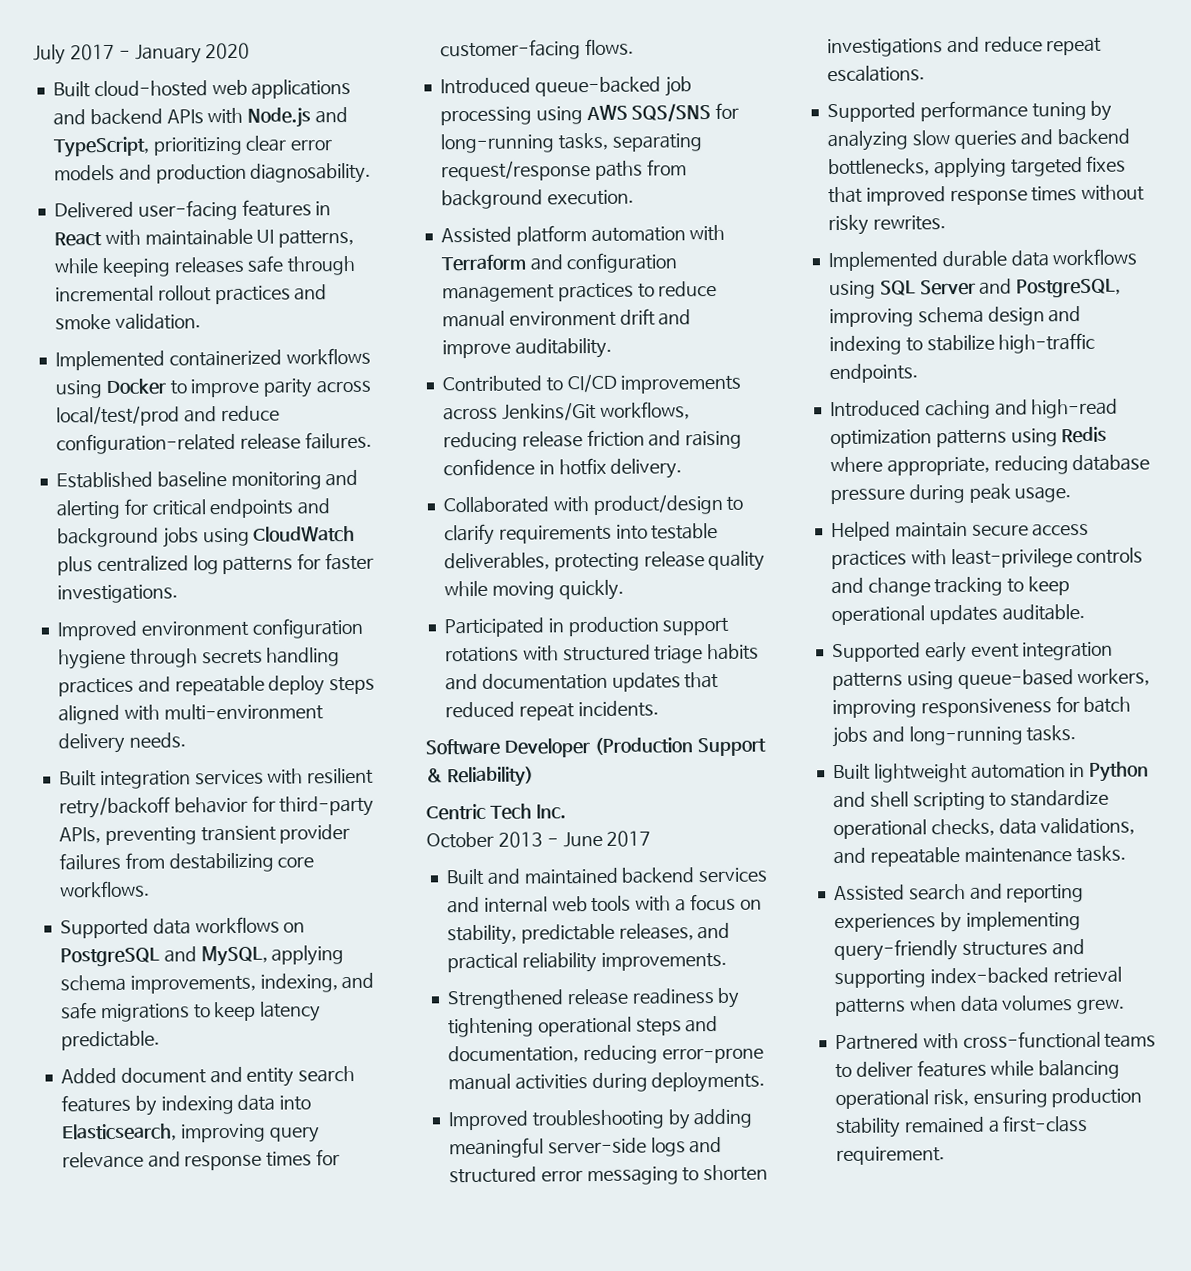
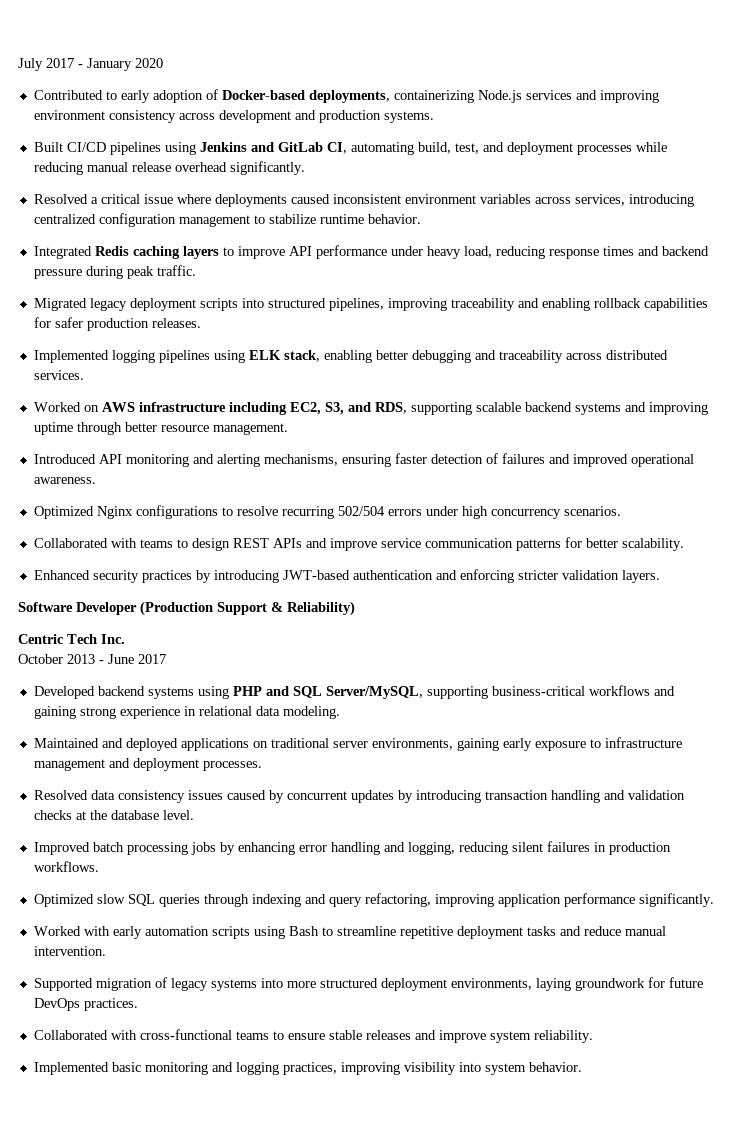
[52,78,352,99] [52,107,349,128] [52,135,334,158] [53,162,372,184] [53,199,332,221] [53,228,355,248] [53,255,357,278] [54,284,328,305] [54,313,201,330] [54,347,371,371] [54,378,373,399] [55,405,280,427] [55,431,372,455] [55,469,359,490] [55,498,331,520] [56,525,356,548] [56,552,375,576] [56,584,178,604] [56,617,364,641] [57,647,341,670] [57,675,376,697] [57,703,324,725] [57,732,186,754] [58,767,375,790] [58,795,375,819] [58,824,351,846] [58,852,315,873] [58,880,150,898] [59,916,306,939] [59,945,345,967] [59,972,375,994] [59,1001,322,1023] [60,1030,160,1051] [60,1065,356,1087] [60,1094,312,1116] [60,1123,320,1143] [61,1149,341,1171] [439,38,634,61] [439,76,692,97] [439,102,740,126] [439,132,703,154] [440,159,687,182] [440,189,634,210] [440,224,726,246] [440,252,679,274] [441,280,718,303] [441,308,692,328] [441,337,612,359] [441,373,743,394] [442,401,690,421] [442,429,743,452] [442,457,683,479] [442,493,744,516] [443,522,719,546] [443,550,766,572] [443,579,624,601] [443,616,730,638] [444,643,760,664] [444,671,720,692] [444,700,659,721] Built cloud-hosted web applications and backend APIs with Node.js and TypeScript, prioritizing clear error models and production diagnosability. // Delivered user-facing features in React with maintainable UI patterns, while keeping releases safe through incremental rollout practices and smoke validation. // Implemented containerized workflows using Docker to improve parity across local/test/prod and reduce configuration-related release failures. // Established baseline monitoring and alerting for critical endpoints and background jobs using CloudWatch plus centralized log patterns for faster investigations. // Improved environment configuration hygiene through secrets handling practices and repeatable deploy steps aligned with multi-environment delivery needs. // Built integration services with resilient retry/backoff behavior for third-party APIs, preventing transient provider failures from destabilizing core workflows. // Supported data workflows on PostgreSQL and MySQL, applying schema improvements, indexing, and safe migrations to keep latency predictable. // Added document and entity search features by indexing data into Elasticsearch, improving query relevance and response times for customer-facing flows. // Introduced queue-backed job processing using AWS SQS/SNS for long-running tasks, separating request/response paths from background execution. // Assisted platform automation with Terraform and configuration management practices to reduce manual environment drift and improve auditability. // Contributed to CI/CD improvements across Jenkins/Git workflows, reducing release friction and raising confidence in hotfix delivery. // Collaborated with product/design to clarify requirements into testable deliverables, protecting release quality while moving quickly. // Participated in production support rotations with structured triage habits and documentation updates that reduced repeat incidents. -> [33,89,659,103] [33,110,434,123] [33,142,667,155] [33,161,305,175] [33,194,694,207] [33,213,421,227] [33,245,709,259] [33,265,196,279] [33,298,708,311] [33,317,201,331] [33,350,668,363] [33,370,84,380] [33,402,708,415] [33,422,288,435] [33,453,694,467] [33,477,96,484] [33,505,621,519] [33,537,684,551] [33,569,660,583] Contributed to early adoption of Docker-based deployments, containerizing Node.js services and improving environment consistency across development and production systems. // Built CI/CD pipelines using Jenkins and GitLab CI, automating build, test, and deployment processes while reducing manual release overhead significantly. // Resolved a critical issue where deployments caused inconsistent environment variables across services, introducing centralized configuration management to stabilize runtime behavior. // Integrated Redis caching layers to improve API performance under heavy load, reducing response times and backend pressure during peak traffic. // Migrated legacy deployment scripts into structured pipelines, improving traceability and enabling rollback capabilities for safer production releases. // Implemented logging pipelines using ELK stack, enabling better debugging and traceability across distributed services. // Worked on AWS infrastructure including EC2, S3, and RDS, supporting scalable backend systems and improving uptime through better resource management. // Introduced API monitoring and alerting mechanisms, ensuring faster detection of failures and improved operational awareness. // Optimized Nginx configurations to resolve recurring 502/504 errors under high concurrency scenarios. // Collaborated with teams to design REST APIs and improve service communication patterns for better scalability. // Enhanced security practices by introducing JWT-based authentication and enforcing stricter validation layers.
[445,867,769,886] [446,893,762,914] [446,922,731,946] [446,951,727,973] [446,987,741,1010] [447,1016,719,1038] [447,1044,764,1065] [447,1071,766,1093] [447,1108,754,1131] [448,1136,723,1159] [448,1164,769,1186] [826,36,1103,58] [826,65,925,83] [826,100,1113,123] [826,128,1131,152] [827,155,1127,179] [827,184,1146,206] [827,214,946,236] [827,248,1138,272] [828,278,1122,300] [828,306,1082,328] [828,332,1096,356] [828,363,918,384] [829,398,1119,420] [829,426,1108,449] [829,454,1151,476] [829,483,1072,505] [830,521,1090,542] [830,547,1144,570] [830,576,1071,597] [830,603,1085,626] [831,641,1114,663] [831,668,1151,691] [831,696,1132,719] [831,725,1077,748] [832,761,1150,783] [832,789,1110,811] [832,817,1136,840] [832,845,1127,867] [833,883,1085,903] [833,911,1081,933] [833,938,1085,962] [833,966,1122,989] [833,995,1126,1017] [834,1030,1157,1051] [834,1059,1121,1080] [834,1087,1143,1110] [834,1114,1089,1139] [835,1146,945,1166] Built and maintained backend services and internal web tools with a focus on stability, predictable releases, and practical reliability improvements. // Strengthened release readiness by tightening operational steps and documentation, reducing error-prone manual activities during deployments. // Improved troubleshooting by adding meaningful server-side logs and structured error messaging to shorten investigations and reduce repeat escalations. // Supported performance tuning by analyzing slow queries and backend bottlenecks, applying targeted fixes that improved response times without risky rewrites. // Implemented durable data workflows using SQL Server and PostgreSQL, improving schema design and indexing to stabilize high-traffic endpoints. // Introduced caching and high-read optimization patterns using Redis where appropriate, reducing database pressure during peak usage. // Helped maintain secure access practices with least-privilege controls and change tracking to keep operational updates auditable. // Supported early event integration patterns using queue-based workers, improving responsiveness for batch jobs and long-running tasks. // Built lightweight automation in Python and shell scripting to standardize operational checks, data validations, and repeatable maintenance tasks. // Assisted search and reporting experiences by implementing query-friendly structures and supporting index-backed retrieval patterns when data volumes grew. // Partnered with cross-functional teams to deliver features while balancing operational risk, ensuring production stability remained a first-class requirement. -> [33,685,675,699] [33,706,340,719] [33,737,682,751] [33,758,262,771] [33,790,685,803] [33,810,194,820] [33,841,671,855] [33,861,99,872] [33,893,714,907] [33,926,666,939] [33,946,106,956] [33,977,703,991] [33,998,138,1011] [33,1029,593,1043] [33,1062,582,1075] Developed backend systems using PHP and SQL Server/MySQL, supporting business-critical workflows and gaining strong experience in relational data modeling. // Maintained and deployed applications on traditional server environments, gaining early exposure to infrastructure management and deployment processes. // Resolved data consistency issues caused by concurrent updates by introducing transaction handling and validation checks at the database level. // Improved batch processing jobs by enhancing error handling and logging, reducing silent failures in production workflows. // Optimized slow SQL queries through indexing and query refactoring, improving application performance significantly. // Worked with early automation scripts using Bash to streamline repetitive deployment tasks and reduce manual intervention. // Supported migration of legacy systems into more structured deployment environments, laying groundwork for future DevOps practices. // Collaborated with cross-functional teams to ensure stable releases and improve system reliability. // Implemented basic monitoring and logging practices, improving visibility into system behavior.

